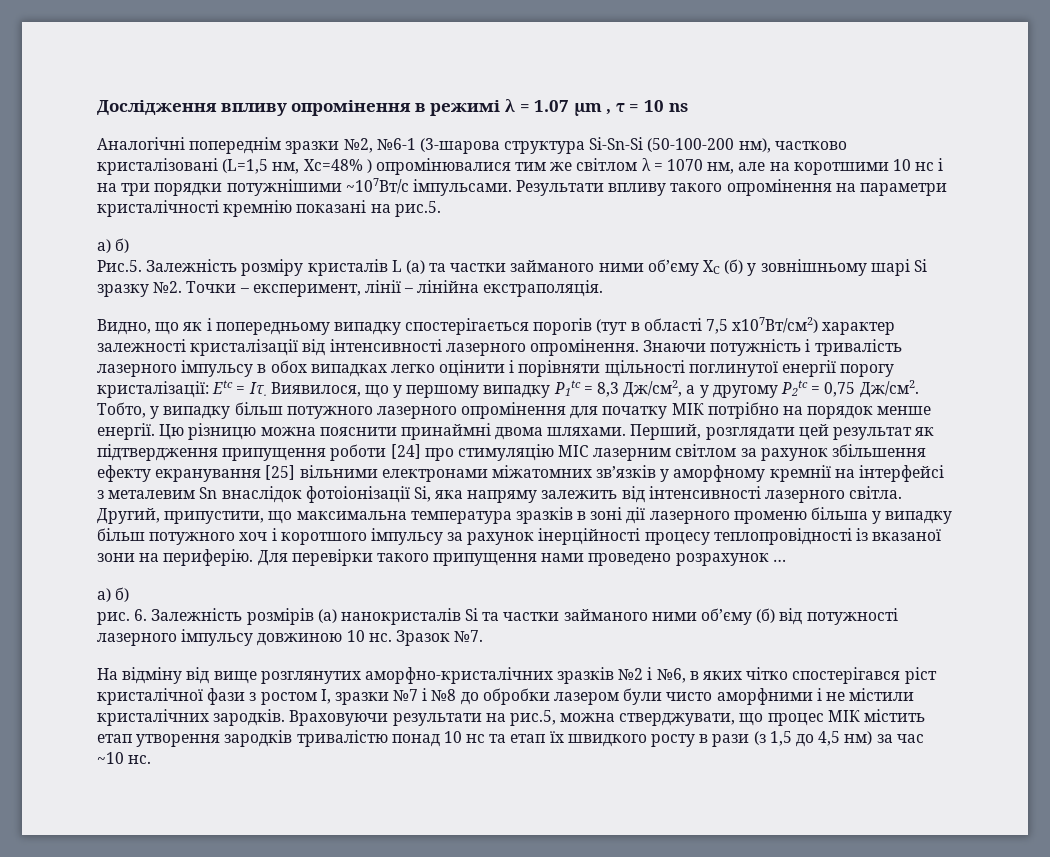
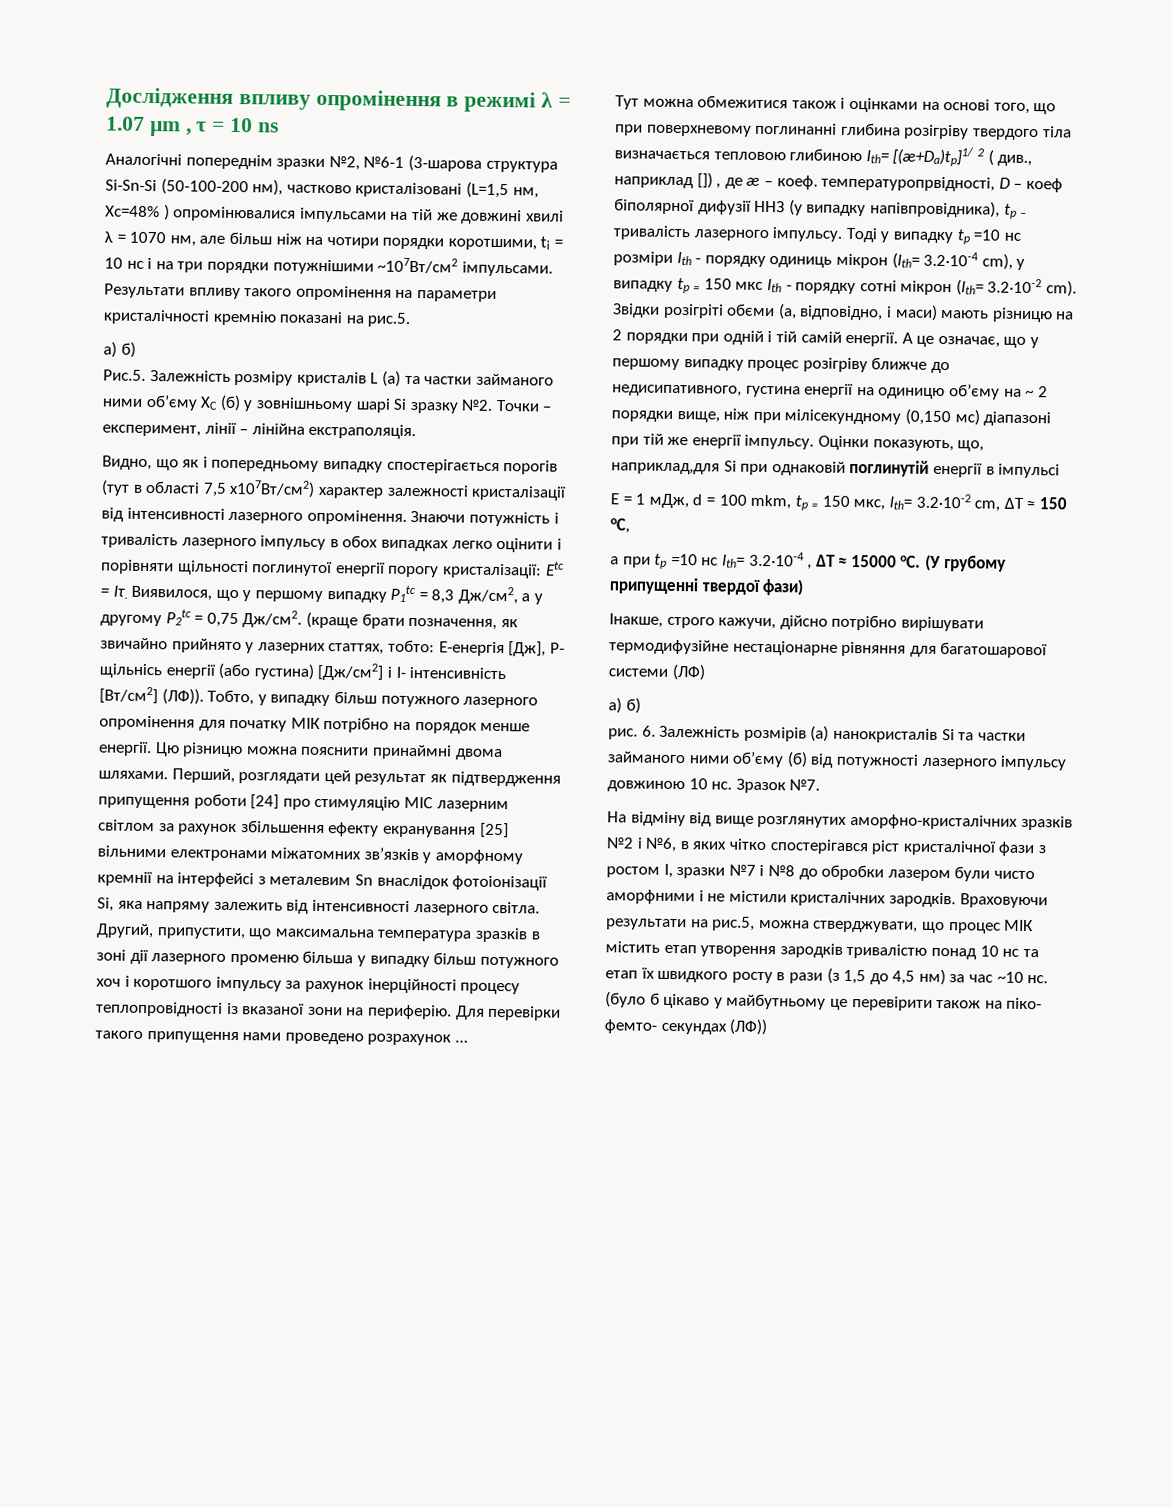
[515,158,638,171] тим же світлом -> [299,207,564,225] імпульсами на тій же довжині хвилі
[769,162,889,175] на коротшими -> [228,231,564,251] більш ніж на чотири порядки коротшими, ti =
[345,178,409,194] ~107Вт/с -> [377,257,459,274] ~107Вт/см2
(919, 389) none -> [305,611,518,630] [100,637,565,657] [99,662,507,681] [99,686,204,705] (краще брати позначення, як звичайно прийнято у лазерних статтях, тобто: Е-енергія [Дж], Р- щільнісь енергії (або густина) [Дж/см2] і І- інтенсивність [Вт/см2] (ЛФ)).
(786, 560) none -> [615,95,1057,115] [615,122,1072,141] [614,146,1033,167] [614,172,1063,193] [614,198,1028,219] [613,225,1021,245] [613,251,1026,270] [613,277,1078,297] [612,303,1075,323] [612,329,1040,349] [612,357,950,374] [612,383,1048,400] [611,408,1052,427] [611,433,985,452] [611,459,1061,479] [610,493,1068,512] [610,518,630,534] [610,551,1006,572] [609,577,804,596] [609,613,984,632] [609,639,1049,659] [608,663,706,681] // Тут можна обмежитися також і оцінками на основі того, що при поверхневому поглинанні глибина розігріву твердого тіла визначається тепловою глибиною lth= [(æ+Dа)tp]1/ 2 ( див., наприклад []) , де æ – коеф. температуропрвідності, D – коеф біполярної дифузії ННЗ (у випадку напівпровідника), tp – тривалість лазерного імпульсу. Тоді у випадку tp =10 нс розміри lth - порядку одиниць мікрон (lth= 3.2·10-4 cm), у випадку tp = 150 мкс lth - порядку сотні мікрон (lth= 3.2·10-2 cm). Звідки розігріті обєми (а, відповідно, і маси) мають різницю на 2 порядки при одній і тій самій енергії. А це означає, що у першому випадку процес розігріву ближче до недисипативного, густина енергії на одиницю об’єму на ~ 2 порядки вище, ніж при мілісекундному (0,150 мс) діапазоні при тій же енергії імпульсу. Оцінки показують, що, наприклад,для Si при однаковій поглинутій енергії в імпульсі // Е = 1 мДж, d = 100 mkm, tp = 150 мкс, lth= 3.2·10-2 cm, ΔТ ≈ 150 оС, // а при tp =10 нс lth= 3.2·10-4 , ΔТ ≈ 15000 оС. (У грубому припущенні твердої фази) // Інакше, строго кажучи, дійсно потрібно вирішувати термодифузійне нестаціонарне рівняння для багатошарової системи (ЛФ)
(152, 759) none -> [605,991,1043,1011] [604,1018,768,1036] (було б цікаво у майбутньому це перевірити також на піко- фемто- секундах (ЛФ))

